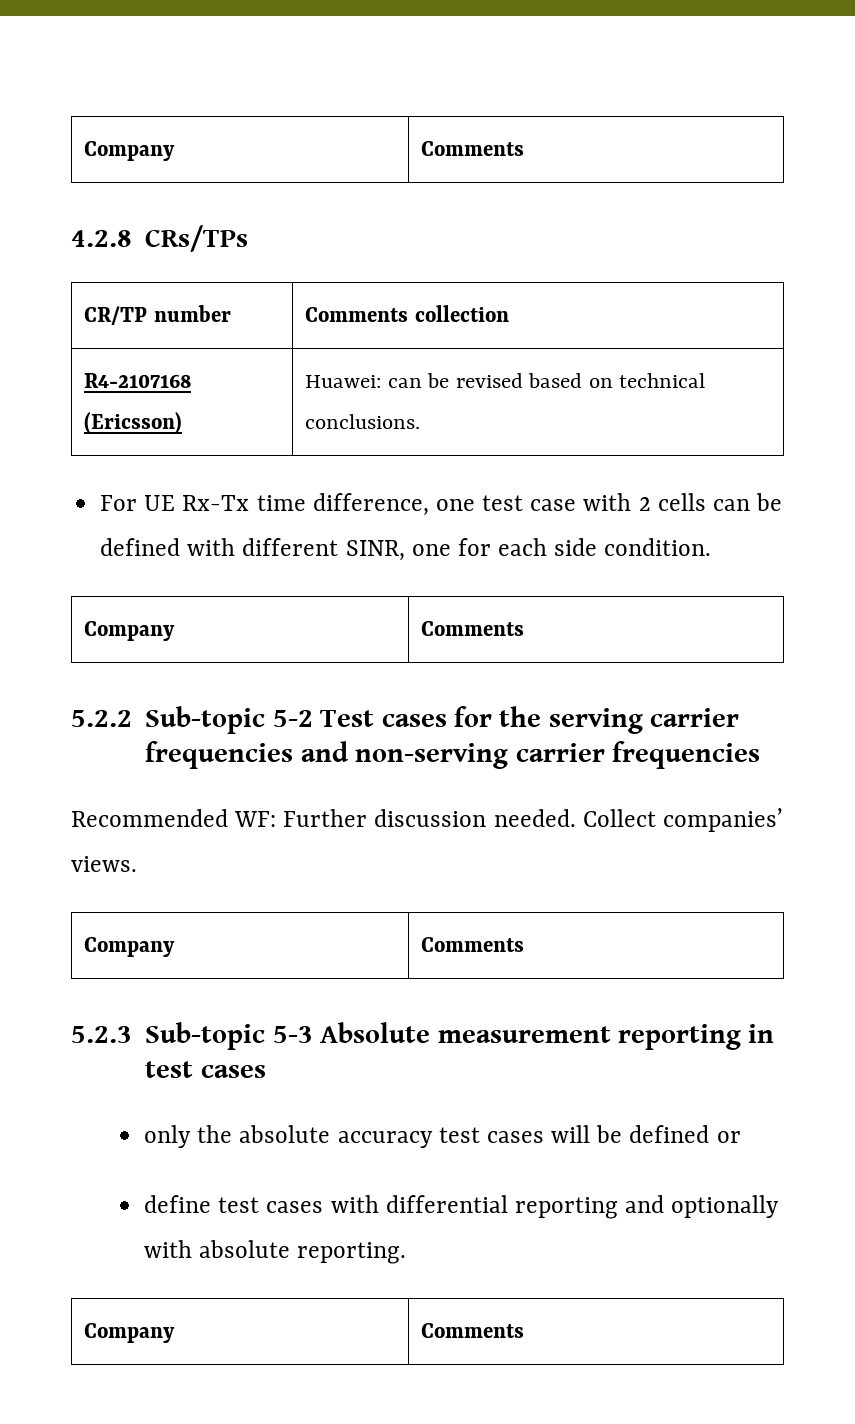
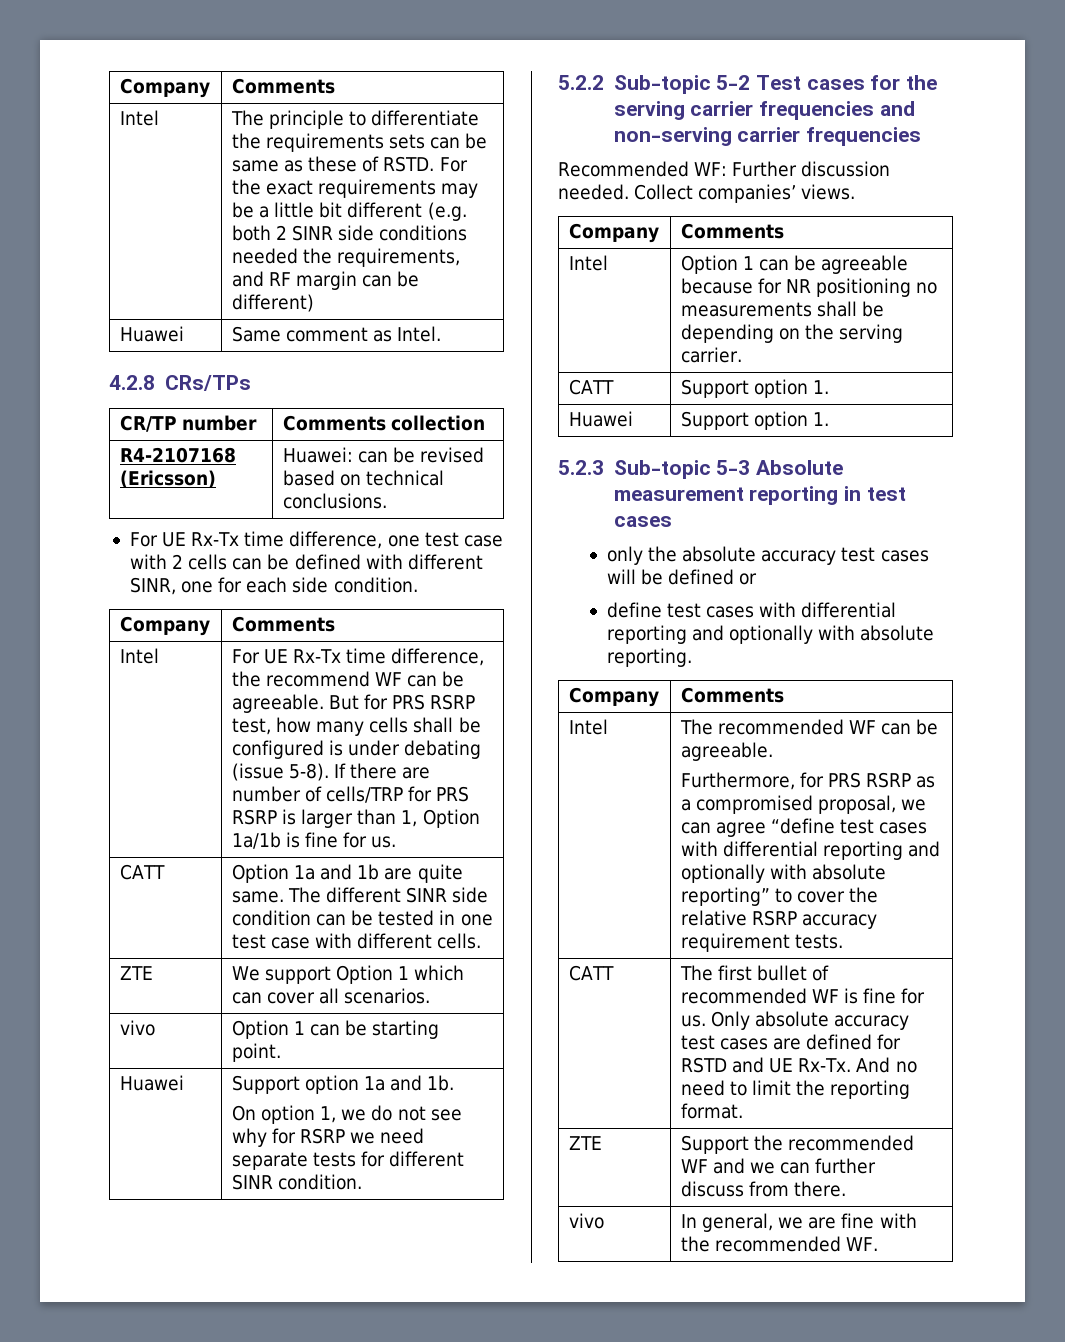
[84,141,176,161] [421,141,525,156] Company | Comments -> [119,78,210,98] [231,78,335,94] [119,110,159,126] [230,110,480,129] [231,133,488,152] [231,156,468,172] [231,179,479,198] [231,202,467,221] [231,225,468,241] [231,248,461,267] [231,271,420,290] [231,294,314,312] [119,326,184,342] [231,326,442,342] Company | Comments // Intel | The principle to differentiate the requirements sets can be same as these of RSTD. For the exact requirements may be a little bit different (e.g. both 2 SINR side conditions needed the requirements, and RF margin can be different) // Huawei | Same comment as Intel.
(525, 628) none -> [119,648,159,664] [231,648,485,666] [231,671,465,687] [231,694,476,713] [231,717,481,736] [231,740,482,759] [231,763,431,781] [231,786,470,803] [231,809,480,828] [231,832,397,849] [119,864,165,880] [231,864,463,883] [231,887,489,903] [231,910,493,926] [231,933,482,949] [119,966,153,980] [231,965,465,984] [231,988,431,1004] [119,1020,155,1036] [231,1020,440,1039] [231,1043,281,1062] [119,1075,184,1091] [231,1075,455,1094] [231,1105,462,1124] [231,1128,425,1147] [231,1151,465,1170] [231,1174,363,1190] // Intel | For UE Rx-Tx time difference, the recommend WF can be agreeable. But for PRS RSRP test, how many cells shall be configured is under debating (issue 5-8). If there are number of cells/TRP for PRS RSRP is larger than 1, Option 1a/1b is fine for us. // CATT | Option 1a and 1b are quite same. The different SINR side condition can be tested in one test case with different cells. // ZTE | We support Option 1 which can cover all scenarios. // vivo | Option 1 can be starting point. // Huawei | Support option 1a and 1b. // On option 1, we do not see why for RSRP we need separate tests for different SINR condition.
(525, 944) none -> [568,255,608,271] [680,255,909,274] [680,278,938,297] [680,301,885,317] [680,324,904,343] [680,347,742,363] [568,379,614,395] [680,379,830,398] [568,411,633,427] [680,411,830,430] // Intel | Option 1 can be agreeable because for NR positioning no measurements shall be depending on the serving carrier. // CATT | Support option 1. // Huawei | Support option 1.
(525, 1330) none -> [568,719,608,735] [679,719,939,735] [680,742,773,761] [680,772,936,790] [680,795,927,814] [680,818,928,837] [680,841,941,860] [680,864,887,883] [680,887,879,906] [680,910,878,929] [680,933,844,952] [568,965,614,981] [679,965,830,981] [680,988,926,1004] [680,1011,910,1030] [680,1034,902,1050] [680,1057,917,1073] [680,1080,911,1099] [680,1103,743,1119] [568,1136,602,1150] [680,1135,915,1154] [680,1158,877,1174] [680,1181,847,1197] [568,1213,604,1229] [680,1213,917,1232] [680,1236,879,1252] // Intel | The recommended WF can be agreeable. // Furthermore, for PRS RSRP as a compromised proposal, we can agree “define test cases with differential reporting and optionally with absolute reporting” to cover the relative RSRP accuracy requirement tests. // CATT | The first bullet of recommended WF is fine for us. Only absolute accuracy test cases are defined for RSTD and UE Rx-Tx. And no need to limit the reporting format. // ZTE | Support the recommended WF and we can further discuss from there. // vivo | In general, we are fine with the recommended WF.

